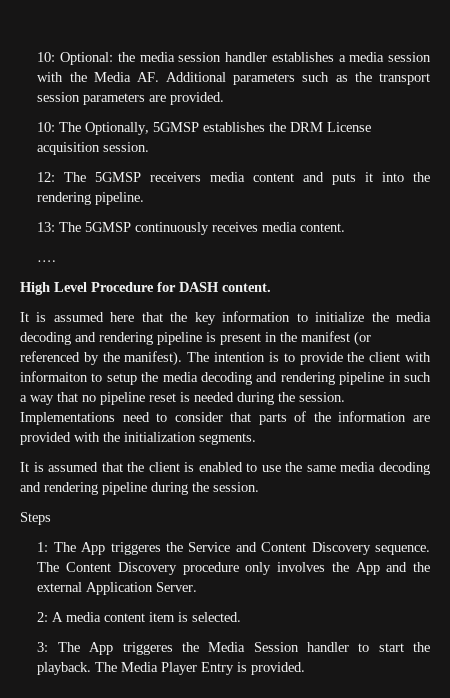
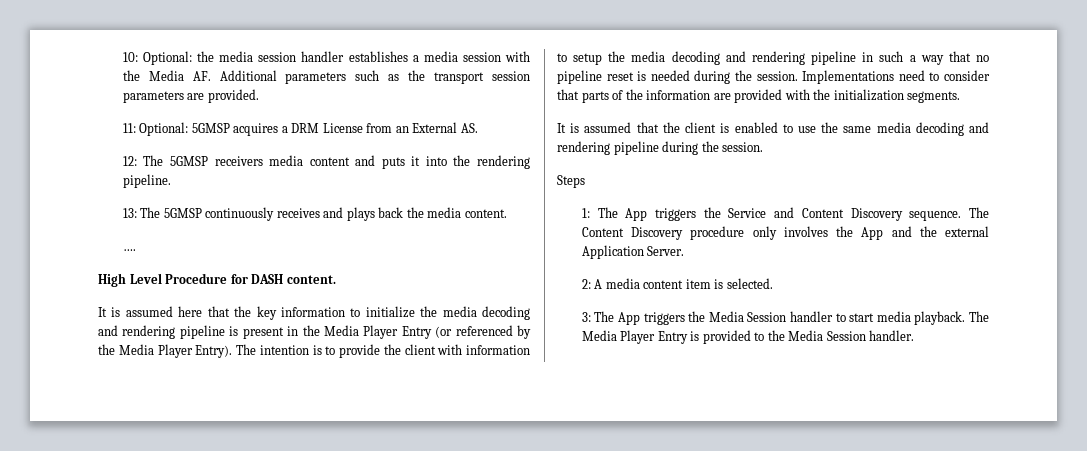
[37,122,372,135] [37,142,150,155] 10: The Optionally, 5GMSP establishes the DRM License acquisition session. -> [122,122,478,136] 11: Optional: 5GMSP acquires a DRM License from an External AS.
(259, 227) none -> [323,207,424,221] and plays back the
[301,331,350,342] manifest -> [323,325,432,339] Media Player Entry
[124,351,183,366] manifest). -> [118,344,233,358] Media Player Entry).
[20,371,88,382] informaiton -> [466,345,530,355] information
[110,542,161,555] triggeres -> [654,208,696,221] triggers
[122,642,173,655] triggeres -> [643,312,685,325] triggers
[413,642,431,652] the -> [876,311,911,322] media
[251,662,306,675] provided. -> [702,330,915,344] provided to the Media Session handler.

